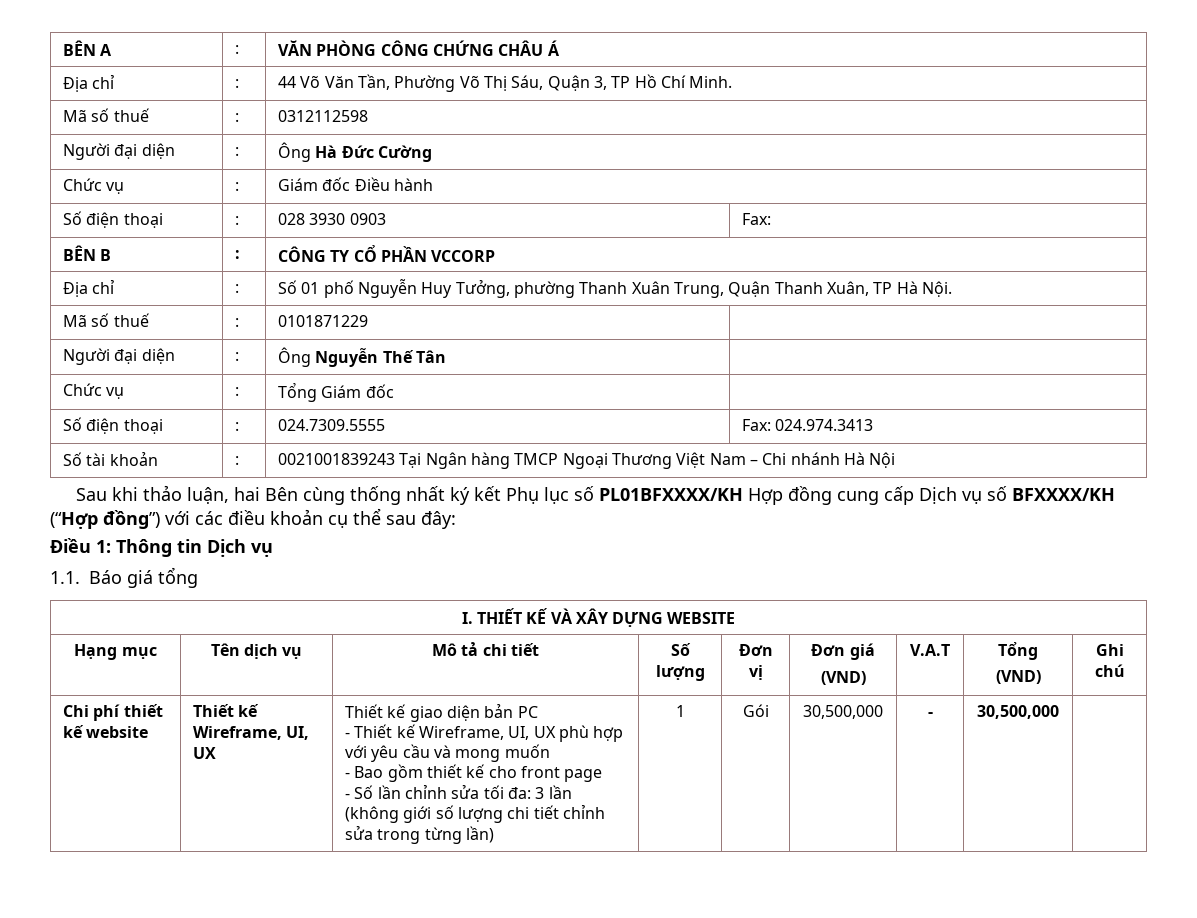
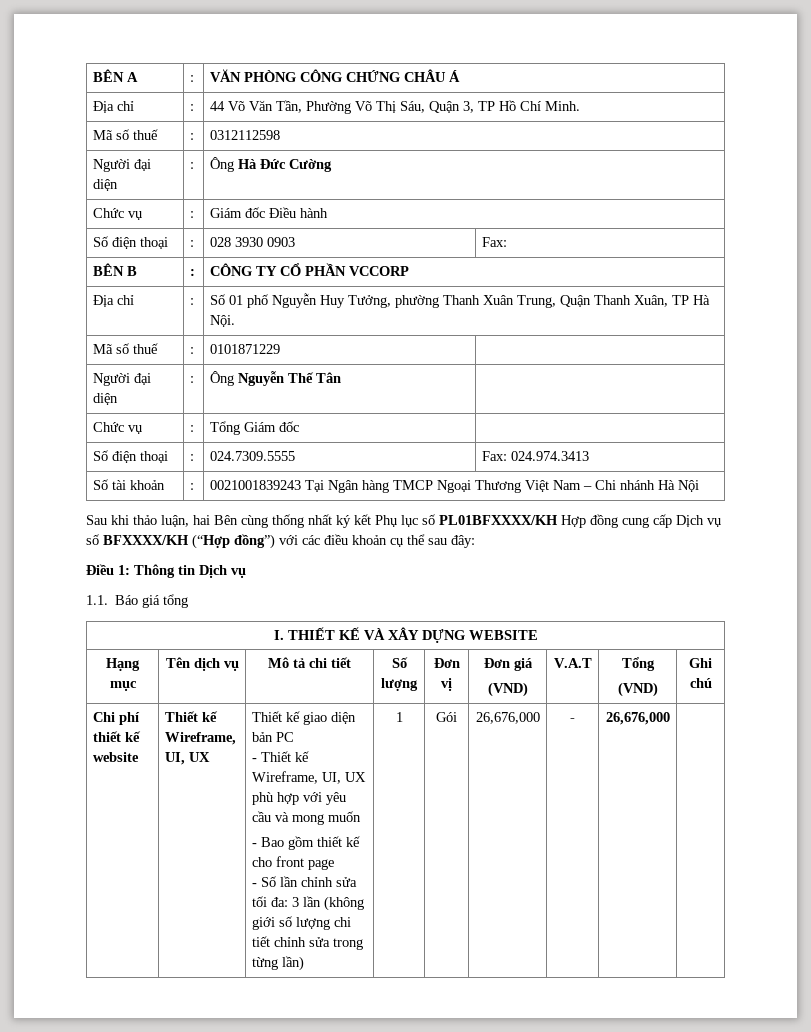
[803,705,883,719] 30,500,000 -> [475,712,540,724] 26,676,000
[977,705,1059,719] 30,500,000 -> [605,712,670,725] 26,676,000

